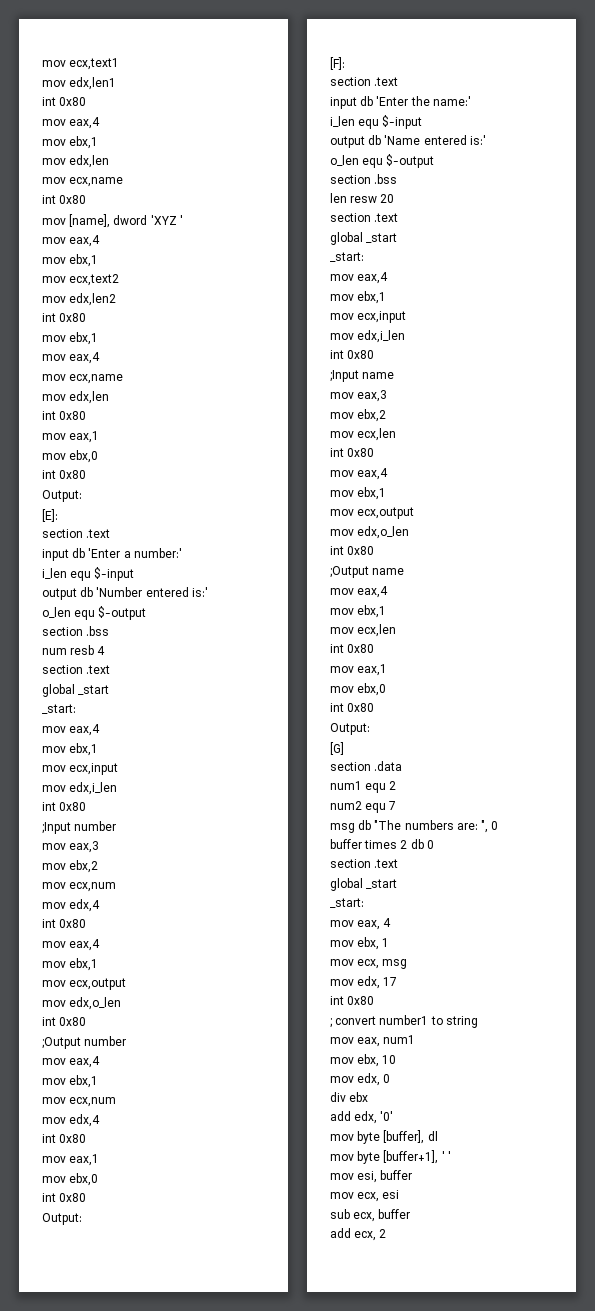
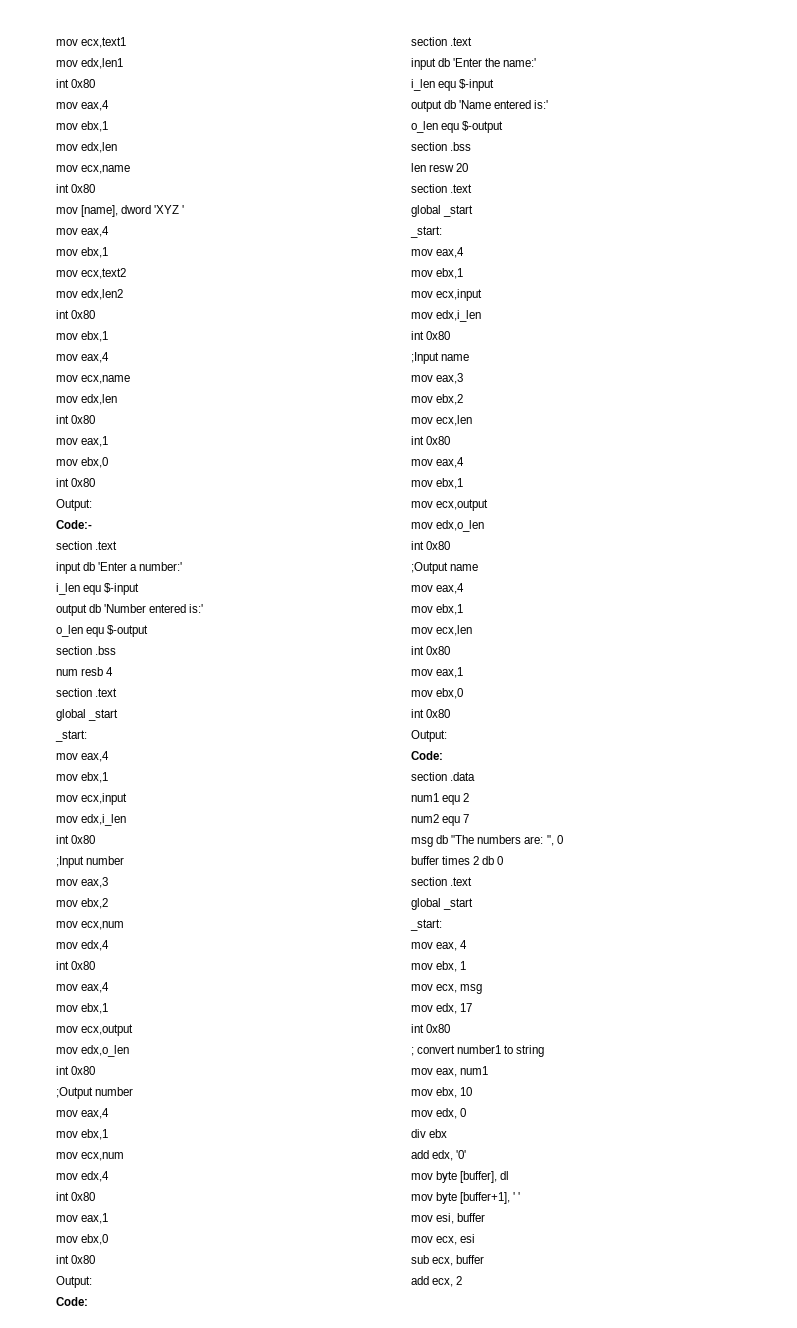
[42,509,58,522] [E]: -> [56,520,92,529] Code:-
[330,57,345,70] [F]: -> [56,1297,88,1306] Code:
[330,742,344,755] [G] -> [411,751,443,760] Code:

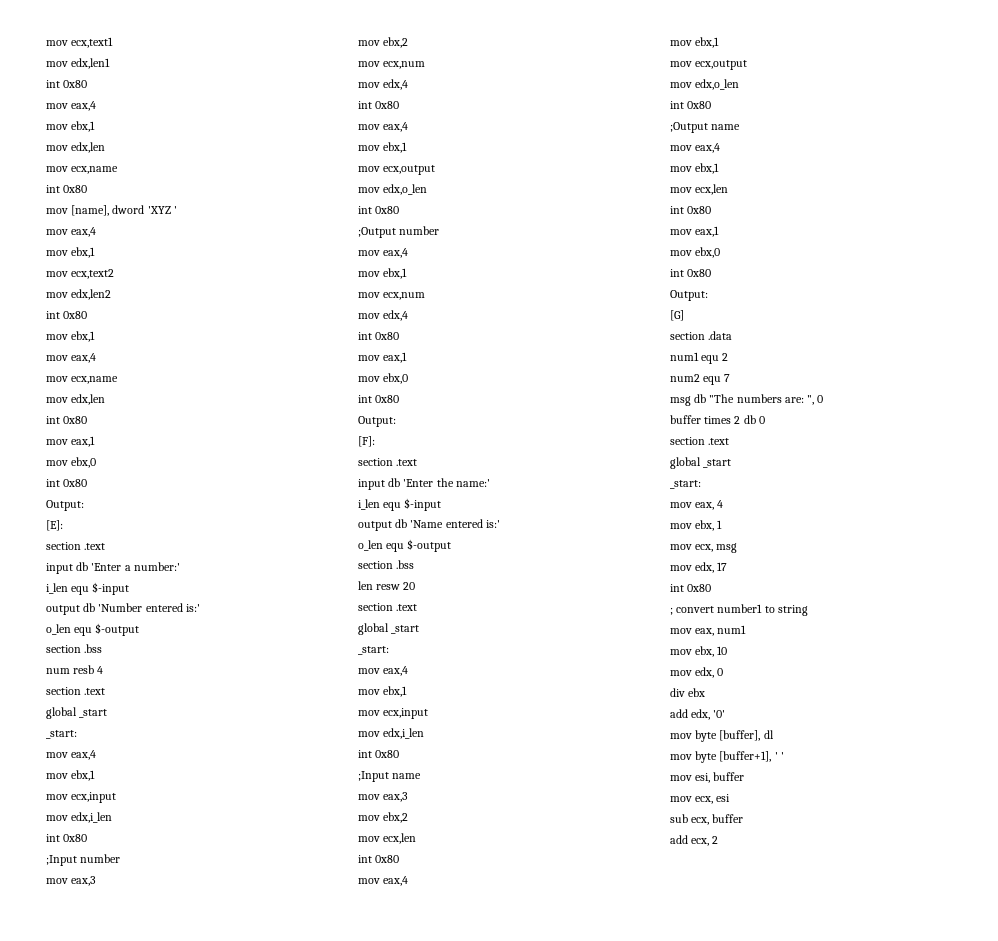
[56,520,92,529] Code:- -> [46,520,63,531] [E]:
[56,1297,88,1306] Code: -> [358,436,375,447] [F]:
[411,751,443,760] Code: -> [670,310,684,321] [G]

